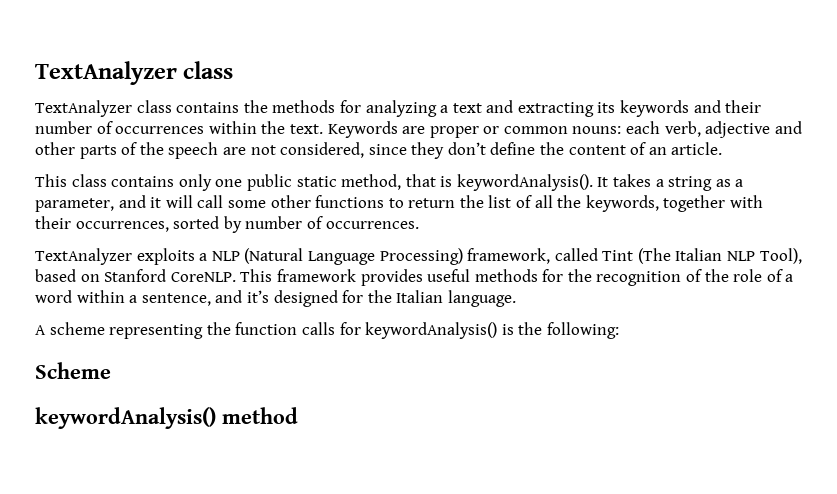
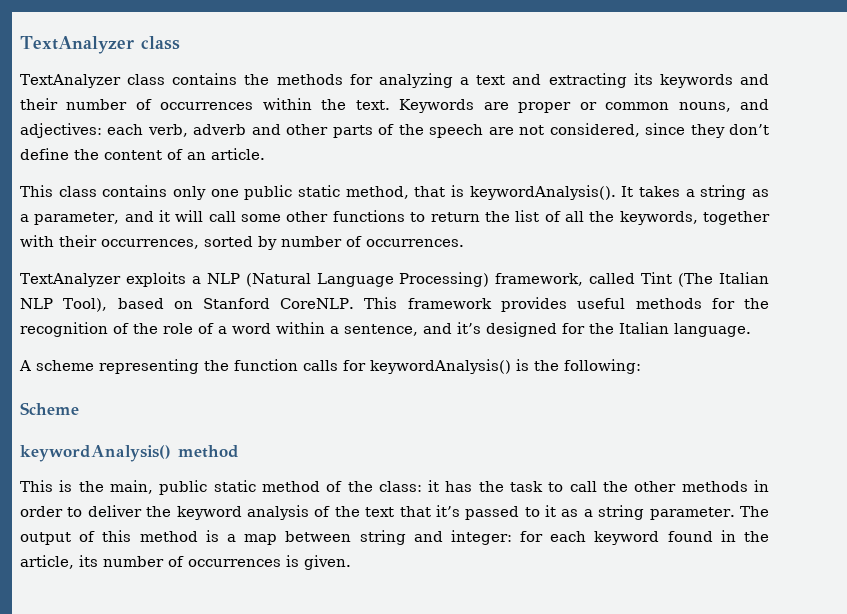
[572,126,622,134] nouns: -> [678,99,769,112] [20,123,102,138] nouns, and adjectives:
[705,121,771,138] adjective -> [193,124,247,135] adverb
(298, 415) none -> [20,480,769,495] [20,505,770,520] [20,530,769,545] [20,555,351,570] // This is the main, public static method of the class: it has the task to call the other methods in order to deliver the keyword analysis of the text that it’s passed to it as a string parameter. The output of this method is a map between string and integer: for each keyword found in the article, its number of occurrences is given.

